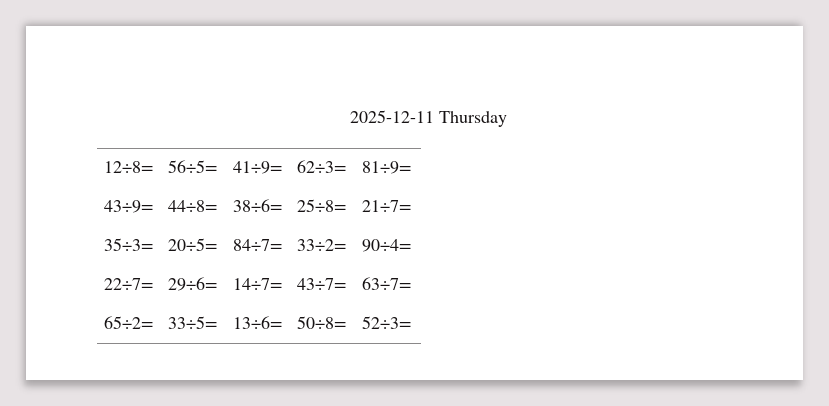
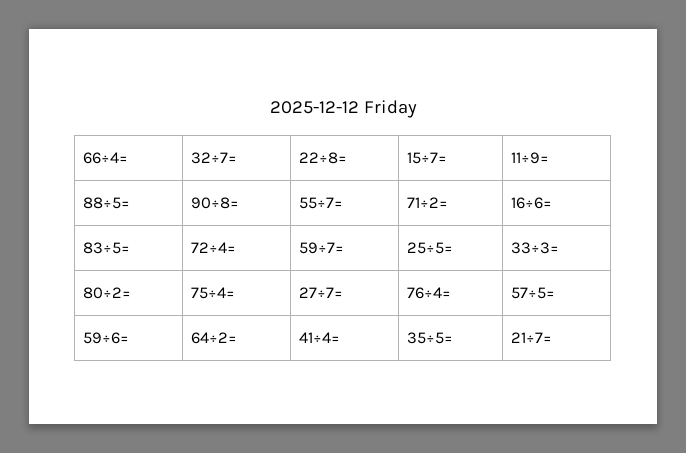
[350,110,507,127] [104,161,154,173] [168,160,218,173] [233,161,283,174] [297,160,347,173] [362,161,412,174] [104,200,154,213] [168,200,218,212] [233,199,283,212] [297,199,347,212] [362,200,412,212] [104,238,154,251] [168,238,218,251] [233,239,283,251] [297,239,347,251] [362,239,412,252] [104,278,154,290] [168,277,218,291] [233,278,283,290] [297,278,347,290] [362,277,412,290] [104,316,154,329] [168,316,218,329] [233,316,283,329] [297,316,347,329] [362,316,412,329] 2025-12-11 Thursday // 12÷8= | 56÷5= | 41÷9= | 62÷3= | 81÷9= // 43÷9= | 44÷8= | 38÷6= | 25÷8= | 21÷7= // 35÷3= | 20÷5= | 84÷7= | 33÷2= | 90÷4= // 22÷7= | 29÷6= | 14÷7= | 43÷7= | 63÷7= // 65÷2= | 33÷5= | 13÷6= | 50÷8= | 52÷3= -> [269,100,417,118] [83,152,129,164] [191,152,238,164] [299,152,348,164] [407,152,448,164] [511,152,550,164] [83,197,131,209] [191,197,240,209] [299,197,344,209] [407,197,449,208] [511,197,553,209] [83,242,131,254] [191,242,237,253] [299,242,345,254] [407,242,454,254] [511,242,560,254] [83,287,132,299] [191,287,236,299] [299,287,344,298] [407,287,452,299] [511,287,556,299] [83,332,130,344] [191,332,238,344] [299,332,341,343] [407,332,454,344] [511,332,553,343] 2025-12-12 Friday // 66÷4= | 32÷7= | 22÷8= | 15÷7= | 11÷9= // 88÷5= | 90÷8= | 55÷7= | 71÷2= | 16÷6= // 83÷5= | 72÷4= | 59÷7= | 25÷5= | 33÷3= // 80÷2= | 75÷4= | 27÷7= | 76÷4= | 57÷5= // 59÷6= | 64÷2= | 41÷4= | 35÷5= | 21÷7=

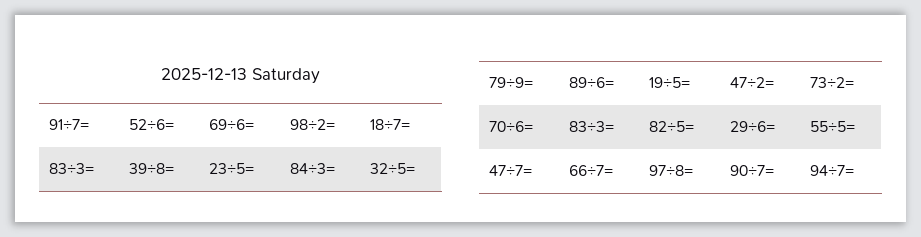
[269,100,417,118] [83,152,129,164] [191,152,238,164] [299,152,348,164] [407,152,448,164] [511,152,550,164] [83,197,131,209] [191,197,240,209] [299,197,344,209] [407,197,449,208] [511,197,553,209] [83,242,131,254] [191,242,237,253] [299,242,345,254] [407,242,454,254] [511,242,560,254] [83,287,132,299] [191,287,236,299] [299,287,344,298] [407,287,452,299] [511,287,556,299] [83,332,130,344] [191,332,238,344] [299,332,341,343] [407,332,454,344] [511,332,553,343] 2025-12-12 Friday // 66÷4= | 32÷7= | 22÷8= | 15÷7= | 11÷9= // 88÷5= | 90÷8= | 55÷7= | 71÷2= | 16÷6= // 83÷5= | 72÷4= | 59÷7= | 25÷5= | 33÷3= // 80÷2= | 75÷4= | 27÷7= | 76÷4= | 57÷5= // 59÷6= | 64÷2= | 41÷4= | 35÷5= | 21÷7= -> [161,68,320,84] [48,119,89,130] [128,119,174,130] [208,119,254,130] [289,119,335,130] [369,119,410,130] [48,163,94,174] [128,163,174,174] [208,163,254,174] [289,163,335,174] [369,163,415,174] [488,77,533,88] [568,77,614,88] [648,77,690,88] [729,77,774,88] [809,77,854,88] [488,121,533,132] [568,121,614,132] [648,121,694,132] [729,121,775,132] [809,121,855,132] [488,165,532,176] [568,165,613,176] [648,165,693,176] [729,165,774,176] [809,165,854,176] 2025-12-13 Saturday // 91÷7= | 52÷6= | 69÷6= | 98÷2= | 18÷7= // 83÷3= | 39÷8= | 23÷5= | 84÷3= | 32÷5= // 79÷9= | 89÷6= | 19÷5= | 47÷2= | 73÷2= // 70÷6= | 83÷3= | 82÷5= | 29÷6= | 55÷5= // 47÷7= | 66÷7= | 97÷8= | 90÷7= | 94÷7=

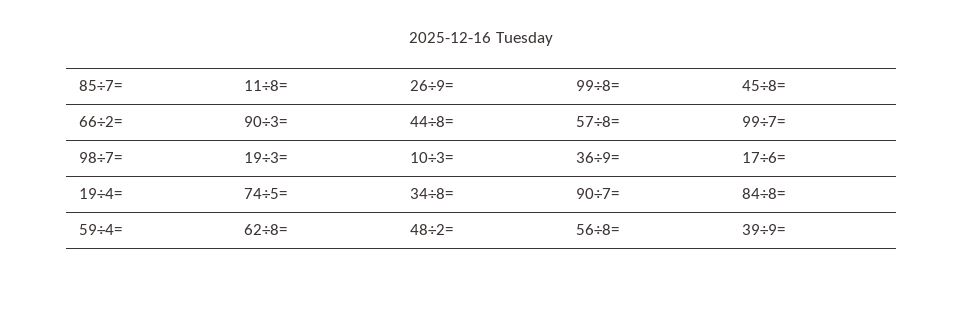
[161,68,320,84] [48,119,89,130] [128,119,174,130] [208,119,254,130] [289,119,335,130] [369,119,410,130] [48,163,94,174] [128,163,174,174] [208,163,254,174] [289,163,335,174] [369,163,415,174] [488,77,533,88] [568,77,614,88] [648,77,690,88] [729,77,774,88] [809,77,854,88] [488,121,533,132] [568,121,614,132] [648,121,694,132] [729,121,775,132] [809,121,855,132] [488,165,532,176] [568,165,613,176] [648,165,693,176] [729,165,774,176] [809,165,854,176] 2025-12-13 Saturday // 91÷7= | 52÷6= | 69÷6= | 98÷2= | 18÷7= // 83÷3= | 39÷8= | 23÷5= | 84÷3= | 32÷5= // 79÷9= | 89÷6= | 19÷5= | 47÷2= | 73÷2= // 70÷6= | 83÷3= | 82÷5= | 29÷6= | 55÷5= // 47÷7= | 66÷7= | 97÷8= | 90÷7= | 94÷7= -> [409,32,553,46] [78,80,122,91] [243,80,287,91] [409,80,453,91] [575,80,619,91] [741,80,785,91] [78,116,122,127] [243,116,287,127] [409,116,453,127] [575,116,619,127] [741,116,785,127] [78,152,122,163] [243,152,287,163] [409,152,453,163] [575,152,619,163] [741,152,785,163] [78,188,122,199] [243,188,287,199] [409,188,453,199] [575,188,619,199] [741,188,785,199] [78,224,122,235] [243,224,287,235] [409,224,453,235] [575,224,619,235] [741,224,785,235] 2025-12-16 Tuesday // 85÷7= | 11÷8= | 26÷9= | 99÷8= | 45÷8= // 66÷2= | 90÷3= | 44÷8= | 57÷8= | 99÷7= // 98÷7= | 19÷3= | 10÷3= | 36÷9= | 17÷6= // 19÷4= | 74÷5= | 34÷8= | 90÷7= | 84÷8= // 59÷4= | 62÷8= | 48÷2= | 56÷8= | 39÷9=

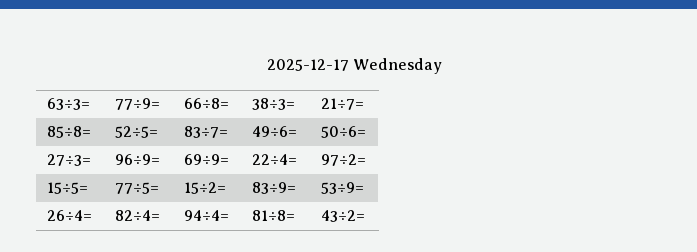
[409,32,553,46] [78,80,122,91] [243,80,287,91] [409,80,453,91] [575,80,619,91] [741,80,785,91] [78,116,122,127] [243,116,287,127] [409,116,453,127] [575,116,619,127] [741,116,785,127] [78,152,122,163] [243,152,287,163] [409,152,453,163] [575,152,619,163] [741,152,785,163] [78,188,122,199] [243,188,287,199] [409,188,453,199] [575,188,619,199] [741,188,785,199] [78,224,122,235] [243,224,287,235] [409,224,453,235] [575,224,619,235] [741,224,785,235] 2025-12-16 Tuesday // 85÷7= | 11÷8= | 26÷9= | 99÷8= | 45÷8= // 66÷2= | 90÷3= | 44÷8= | 57÷8= | 99÷7= // 98÷7= | 19÷3= | 10÷3= | 36÷9= | 17÷6= // 19÷4= | 74÷5= | 34÷8= | 90÷7= | 84÷8= // 59÷4= | 62÷8= | 48÷2= | 56÷8= | 39÷9= -> [266,58,443,74] [47,98,91,110] [115,98,161,110] [184,98,230,109] [252,98,296,110] [321,98,365,110] [47,126,92,138] [115,126,159,138] [184,126,229,138] [252,126,298,137] [321,126,367,138] [47,154,92,166] [115,154,161,165] [184,154,230,165] [252,154,298,165] [321,154,367,166] [47,182,89,194] [115,182,160,194] [184,182,227,194] [252,182,297,194] [321,182,365,194] [47,210,93,221] [115,210,161,221] [184,210,230,221] [252,210,296,221] [321,210,366,222] 2025-12-17 Wednesday // 63÷3= | 77÷9= | 66÷8= | 38÷3= | 21÷7= // 85÷8= | 52÷5= | 83÷7= | 49÷6= | 50÷6= // 27÷3= | 96÷9= | 69÷9= | 22÷4= | 97÷2= // 15÷5= | 77÷5= | 15÷2= | 83÷9= | 53÷9= // 26÷4= | 82÷4= | 94÷4= | 81÷8= | 43÷2=

